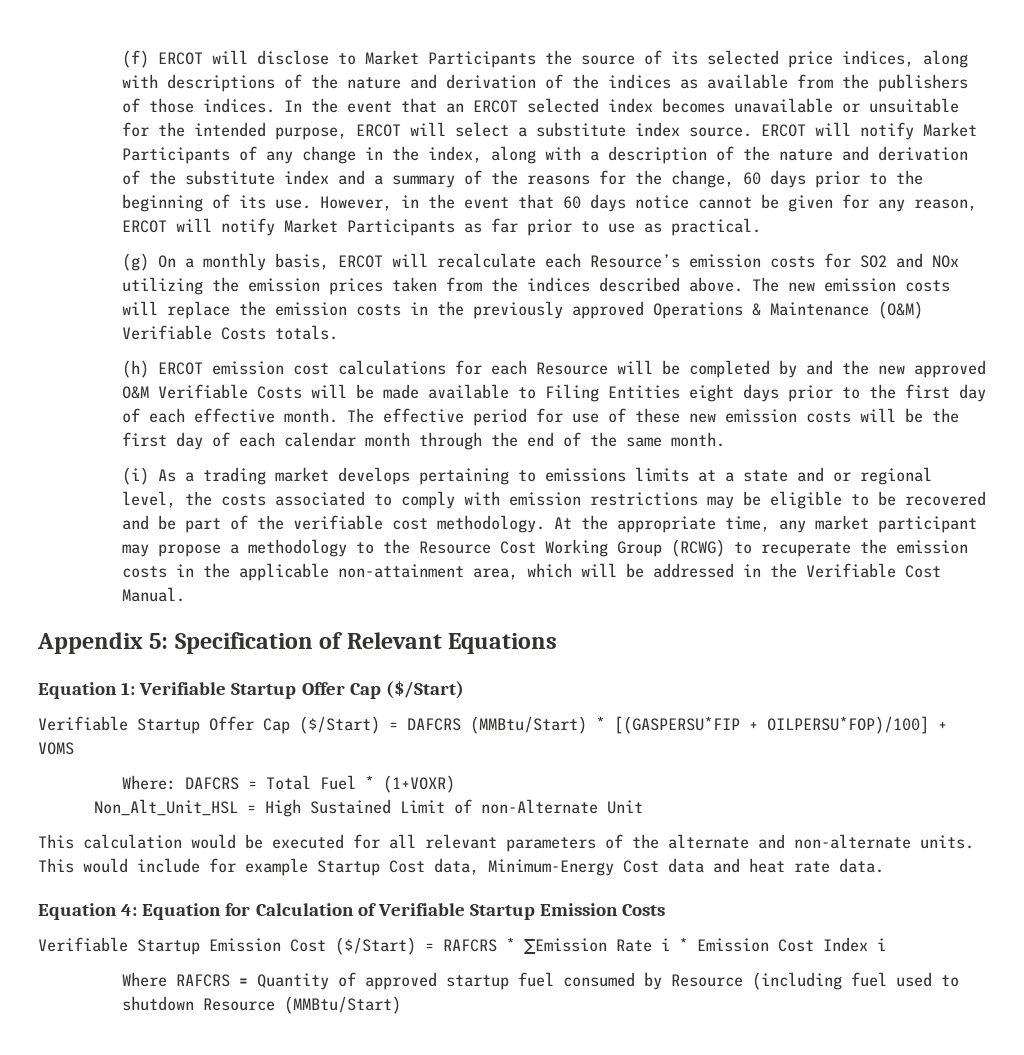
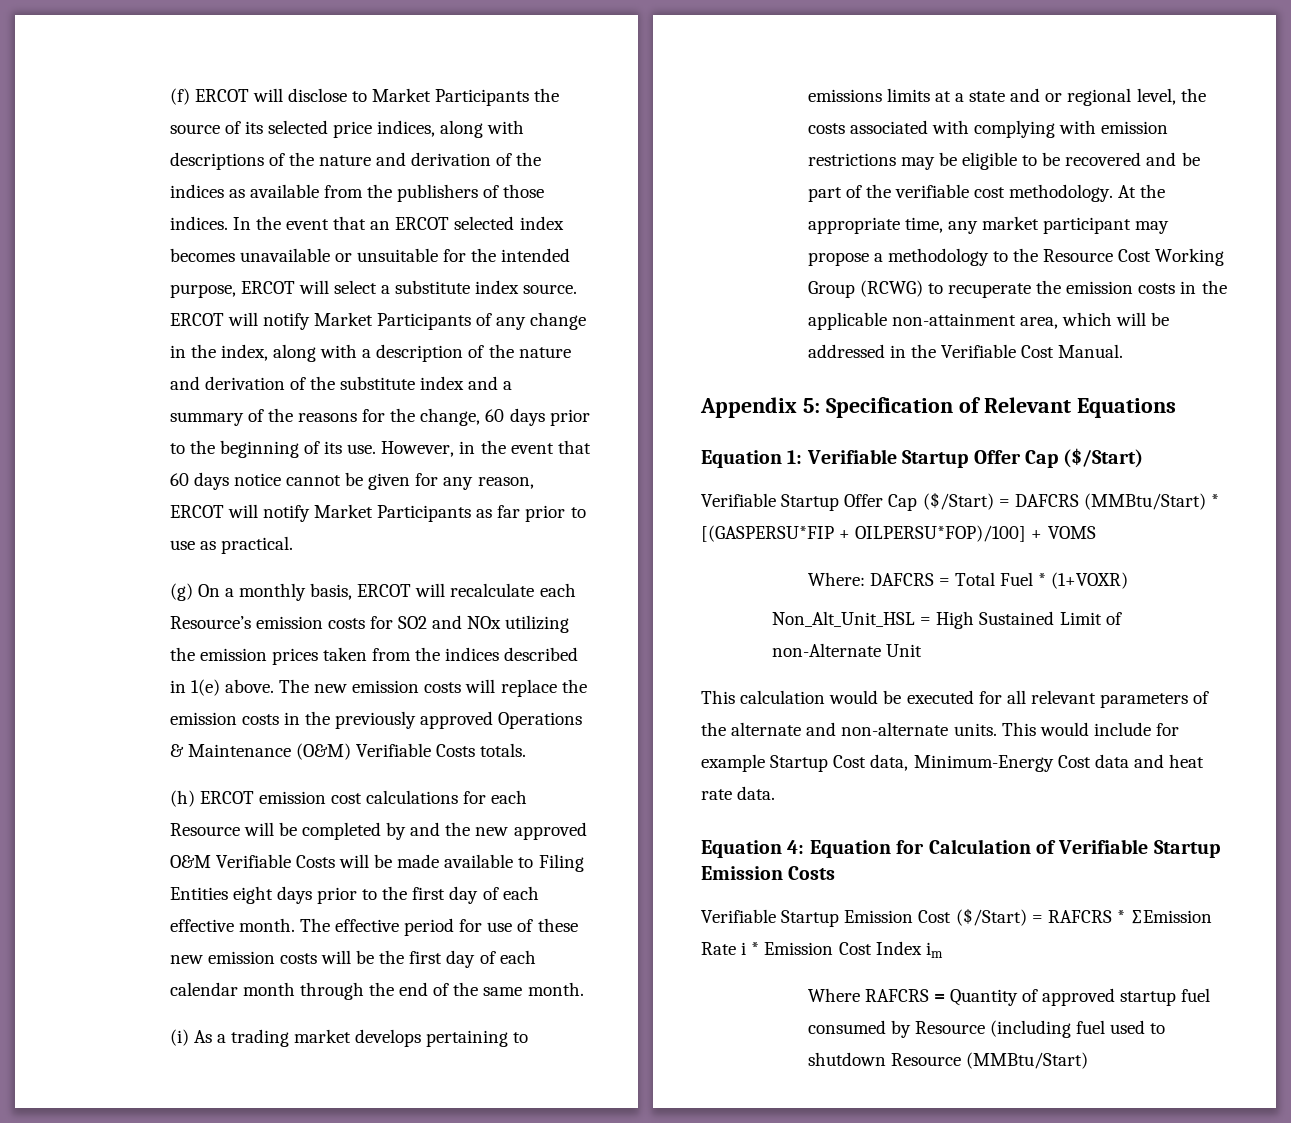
(681, 284) none -> [169,679,220,696] in 1(e)
[374,491,456,509] to comply -> [931,120,1055,138] with complying
[877,938,886,951] i -> [925,942,943,958] im

